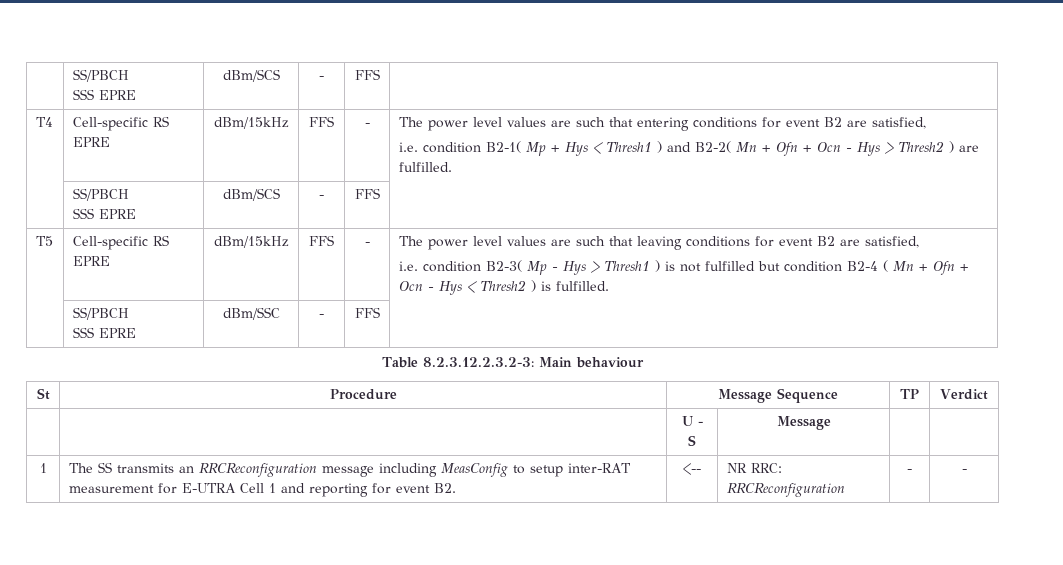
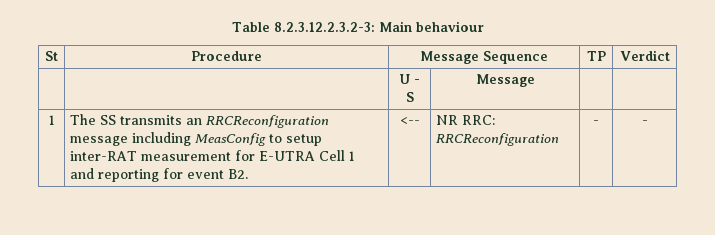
[72,69,129,82] [72,89,136,100] [222,69,280,82] [319,76,324,80] [354,69,380,80] [35,117,53,127] [72,116,169,131] [72,137,110,147] [214,117,289,129] [309,116,334,127] [364,123,370,127] [398,117,926,131] [398,141,979,156] [398,162,452,172] [72,188,129,201] [72,208,136,219] [222,188,280,201] [319,195,324,199] [354,188,380,199] [35,236,53,246] [72,235,169,250] [72,256,110,266] [214,236,289,248] [309,235,334,246] [364,242,370,246] [398,236,919,250] [398,260,969,275] [398,280,609,295] [72,307,129,320] [72,327,136,338] [222,307,280,320] [319,314,324,318] [354,307,380,318] | SS/PBCH // SSS EPRE | dBm/SCS | - | FFS | // T4 | Cell-specific RS EPRE | dBm/15kHz | FFS | - | The power level values are such that entering conditions for event B2 are satisfied, // i.e. condition B2-1( Mp + Hys < Thresh1 ) and B2-2( Mn + Ofn + Ocn - Hys > Thresh2 ) are fulfilled. // | SS/PBCH // SSS EPRE | dBm/SCS | - | FFS | // T5 | Cell-specific RS EPRE | dBm/15kHz | FFS | - | The power level values are such that leaving conditions for event B2 are satisfied, // i.e. condition B2-3( Mp - Hys > Thresh1 ) is not fulfilled but condition B2-4 ( Mn + Ofn + Ocn - Hys < Thresh2 ) is fulfilled. // | SS/PBCH // SSS EPRE | dBm/SSC | - | FFS | // -> (231, 27) none

